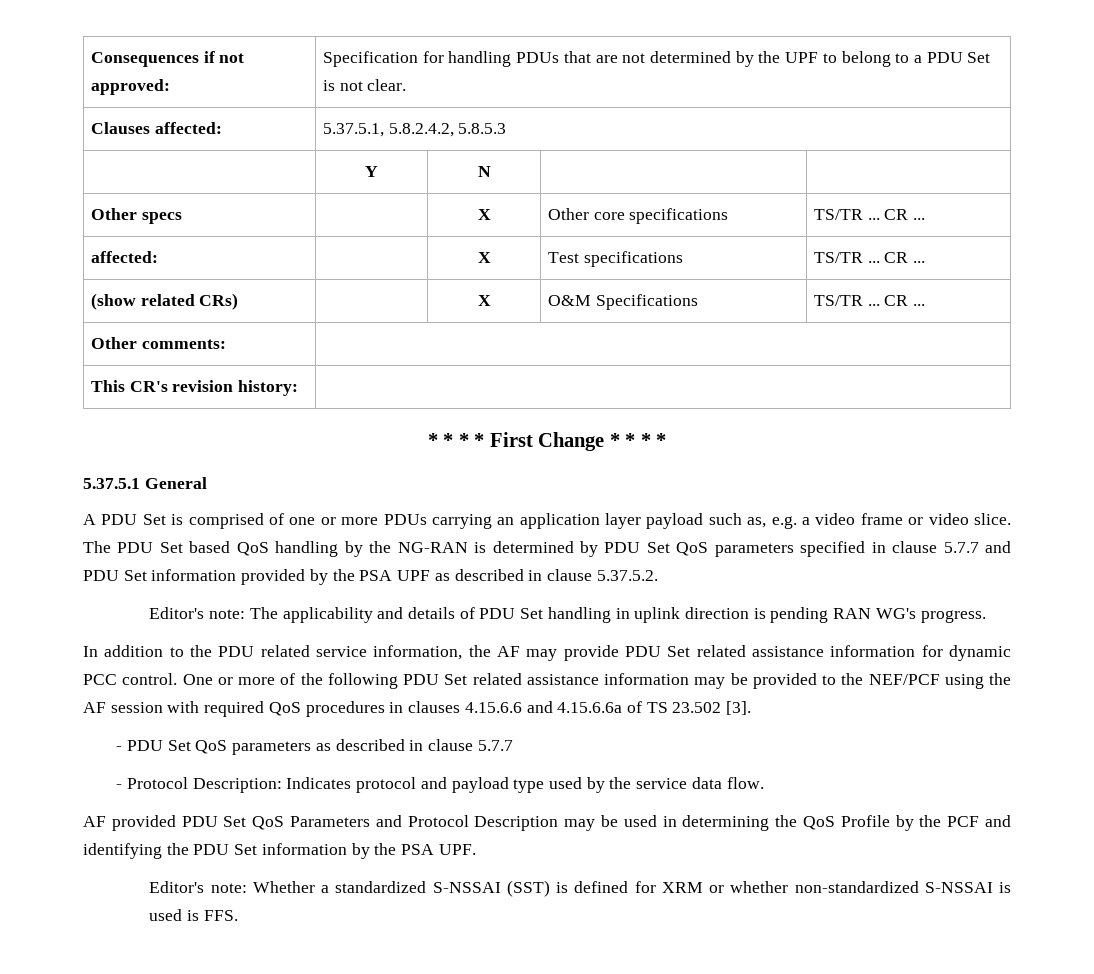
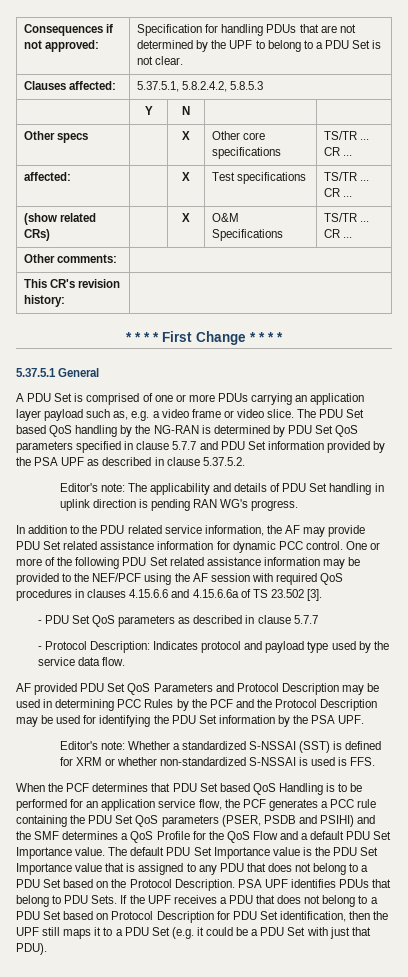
[775,815,890,830] the QoS Profile -> [117,699,174,708] PCC Rules
(1011, 821) none -> [256,699,378,711] [16,715,97,727] the Protocol Description may be used for
(238, 915) none -> [16,783,363,795] [16,799,377,811] [16,815,376,827] [16,831,392,843] [16,847,379,859] [16,863,369,875] [16,879,392,891] [16,895,378,907] [16,911,389,923] [16,927,371,939] [16,943,47,955] // When the PCF determines that PDU Set based QoS Handling is to be performed for an application service flow, the PCF generates a PCC rule containing the PDU Set QoS parameters (PSER, PSDB and PSIHI) and the SMF determines a QoS Profile for the QoS Flow and a default PDU Set Importance value. The default PDU Set Importance value is the PDU Set Importance value that is assigned to any PDU that does not belong to a PDU Set based on the Protocol Description. PSA UPF identifies PDUs that belong to PDU Sets. If the UPF receives a PDU that does not belong to a PDU Set based on Protocol Description for PDU Set identification, then the UPF still maps it to a PDU Set (e.g. it could be a PDU Set with just that PDU).

